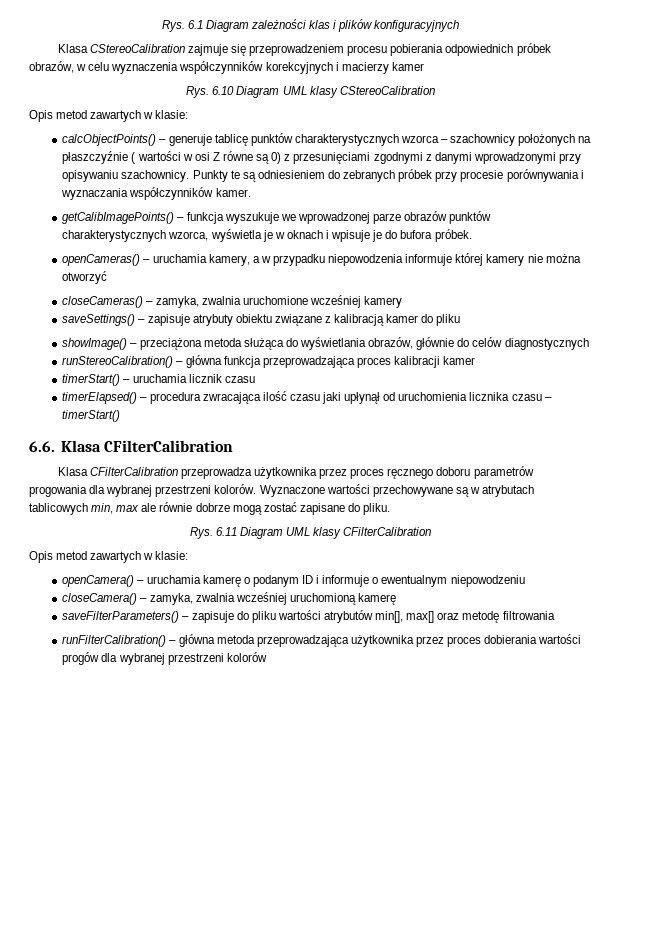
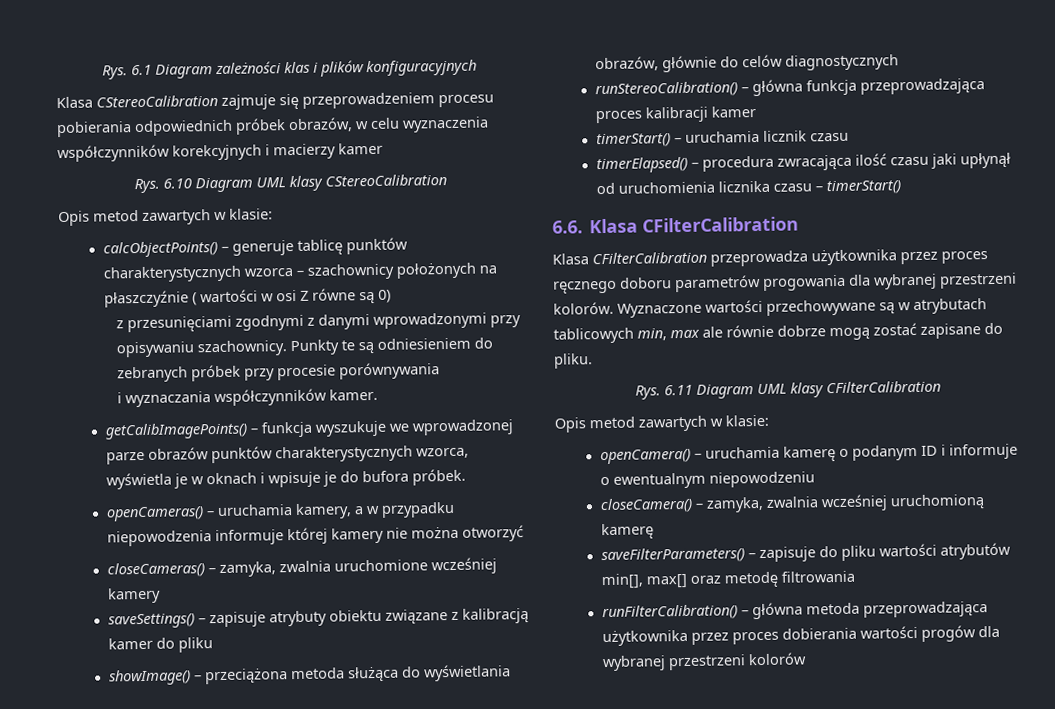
(282, 158) none -> (391, 296) //
(579, 175) none -> (441, 371) //

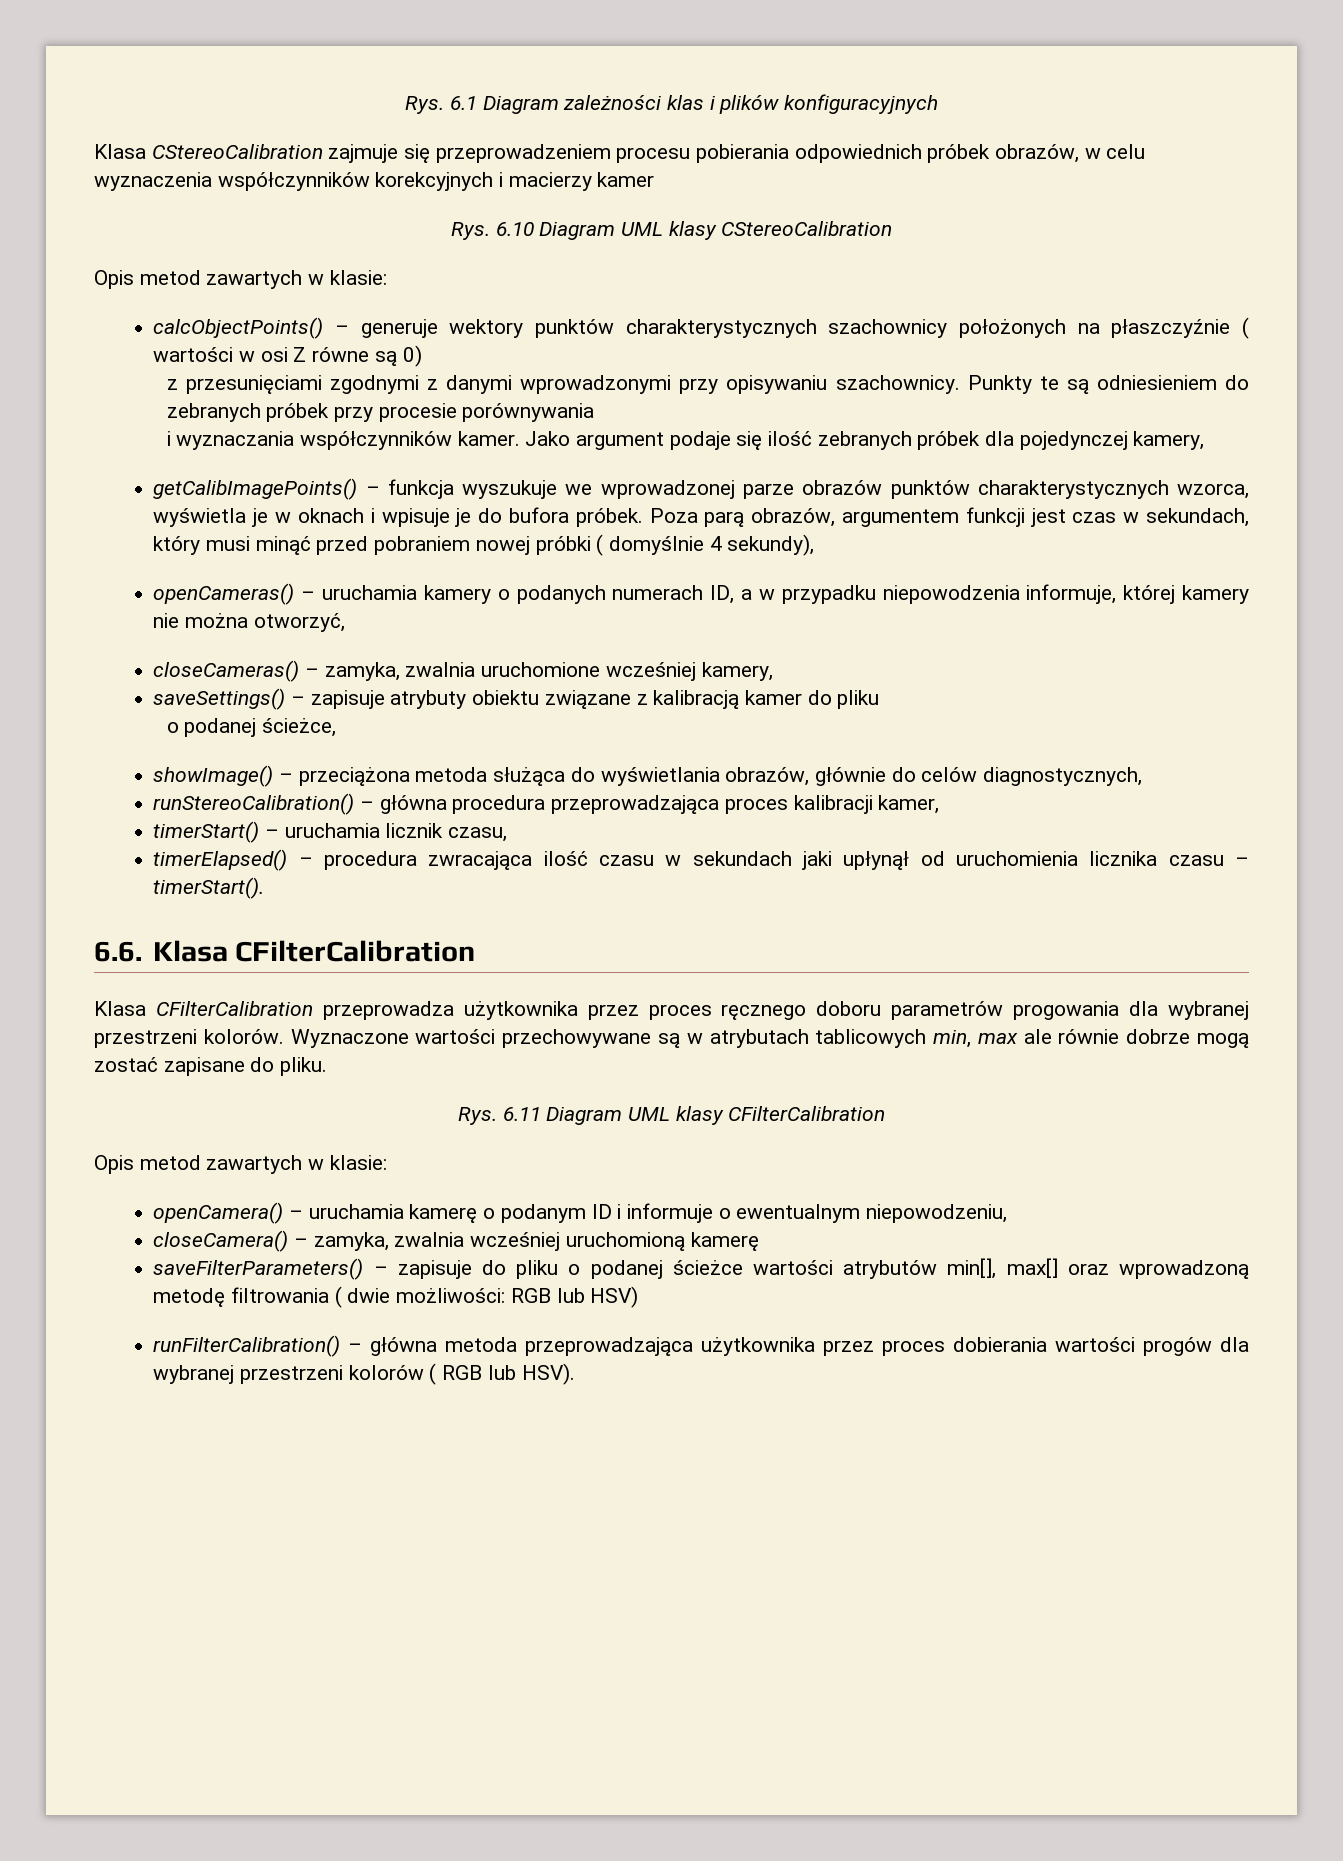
[296,237,408,255] [102,265,304,283] tablicę punktów charakterystycznych wzorca – -> [449,319,817,338] wektory punktów charakterystycznych
(379, 394) none -> [525,431,1205,450] Jako argument podaje się ilość zebranych próbek dla pojedynczej kamery,
[105,503,352,522] // openCameras() – uruchamia kamery, -> [649,507,1250,527] [153,534,815,556] [153,583,735,605] Poza parą obrazów, argumentem funkcji jest czas w sekundach, który musi minąć przed pobraniem nowej próbki ( domyślnie 4 sekundy), // openCameras() – uruchamia kamery o podanych numerach ID,
[214,529,284,546] informuje -> [1026,584,1117,604] informuje,
[461,525,524,542] otworzyć -> [253,613,345,632] otworzyć,
[106,587,161,604] kamery -> [701,662,773,681] kamery,
(213, 645) none -> [166,718,337,737] // o podanej ścieżce,
[784,54,899,71] diagnostycznych -> [982,767,1142,786] diagnostycznych,
[805,79,857,96] funkcja -> [452,795,546,814] procedura
[710,106,756,118] kamer -> [878,795,940,814] kamer,
[809,132,849,142] czasu -> [448,827,508,842] czasu,
(929, 161) none -> [665,851,792,866] w sekundach
[825,180,901,195] timerStart() -> [153,877,265,899] timerStart().
[708,471,815,488] niepowodzeniu -> [865,1204,1007,1223] niepowodzeniu,
(876, 553) none -> [568,1260,743,1279] o podanej ścieżce
(721, 579) none -> [1118,1260,1249,1279] wprowadzoną
(855, 576) none -> [334,1286,639,1308] ( dwie możliwości: RGB lub HSV)
(807, 659) none -> [429,1363,575,1385] ( RGB lub HSV).

